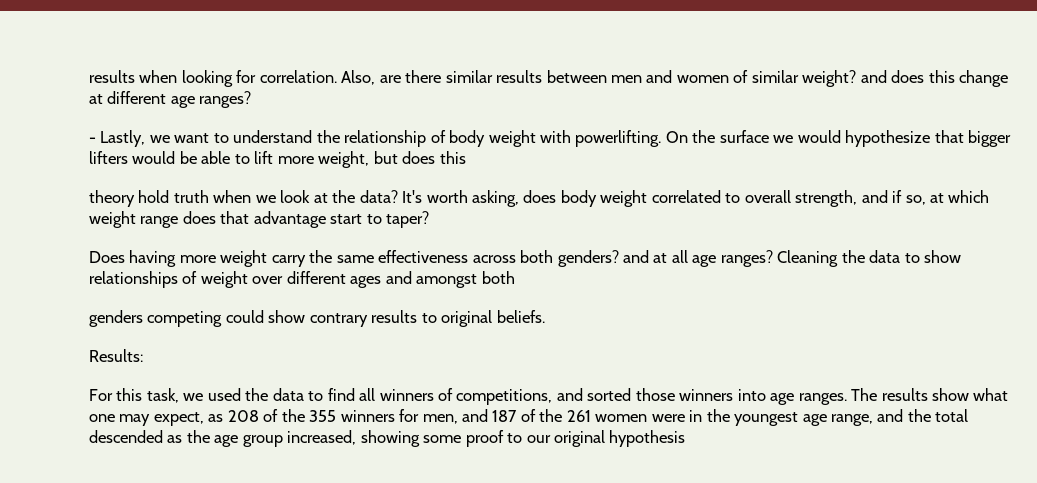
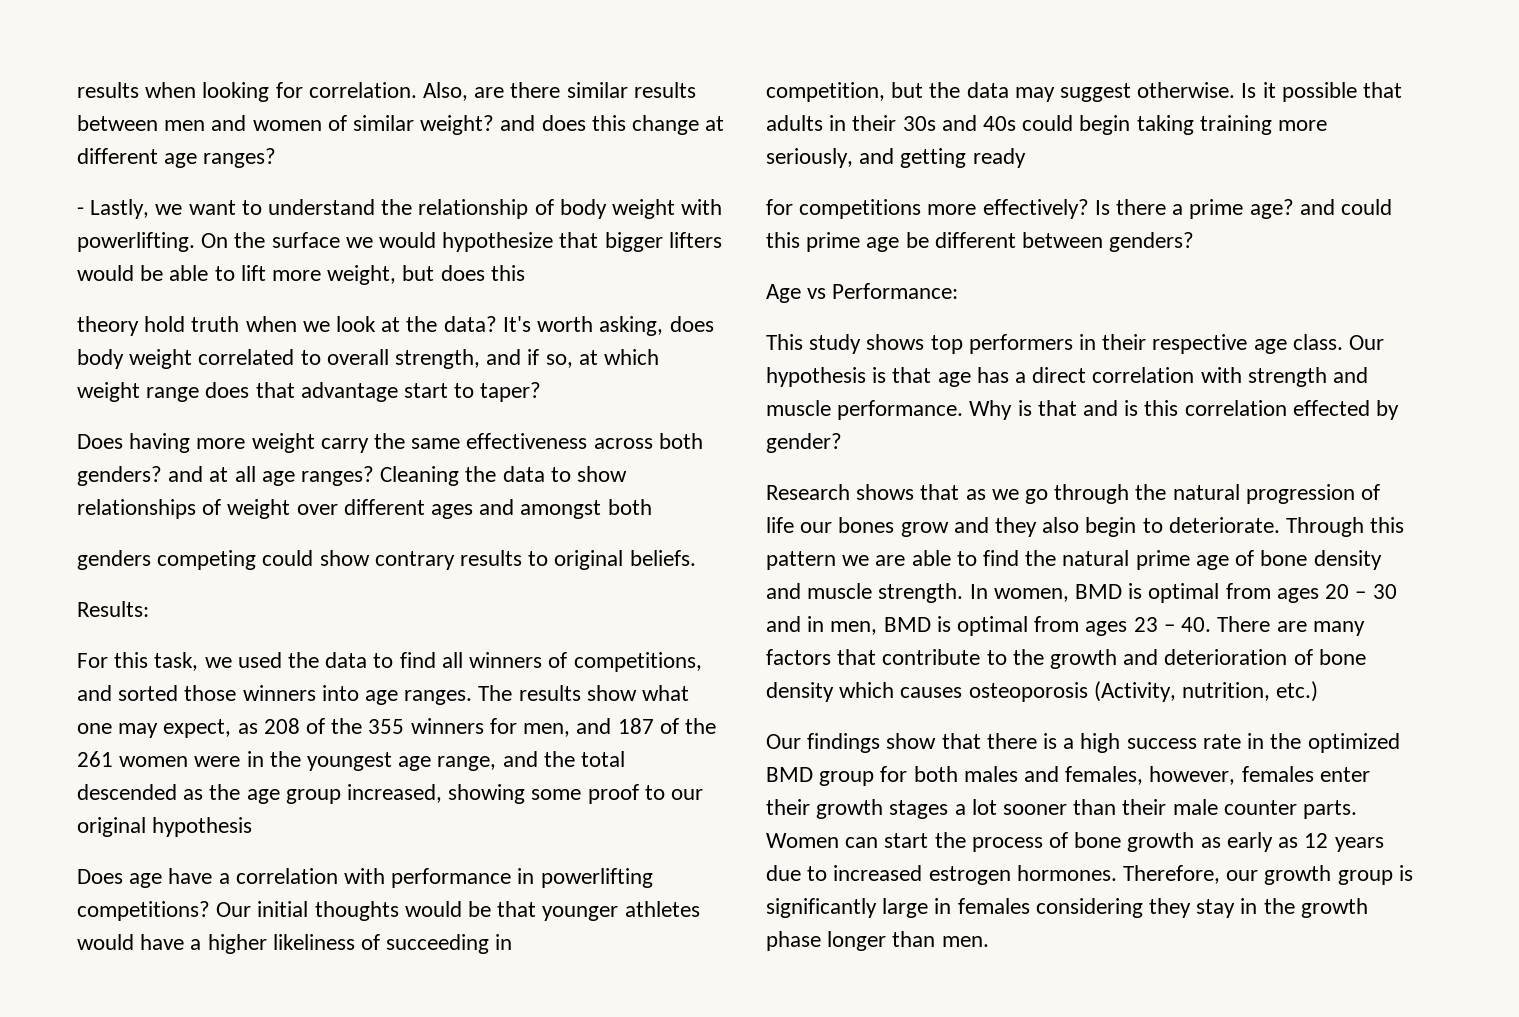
(686, 438) none -> [77,868,653,888] [77,901,700,921] [77,934,513,954] [766,82,1403,102] [766,115,1328,135] [766,148,1026,168] [766,199,1393,219] [766,232,1195,252] [766,283,959,303] [766,334,1385,354] [766,367,1369,387] [766,400,1400,420] [766,433,842,453] [766,484,1381,504] [766,517,1405,537] [766,550,1382,570] [766,583,1397,603] [766,616,1365,636] [766,649,1366,669] [766,681,1319,702] [766,733,1400,753] [766,766,1370,786] [766,799,1358,819] [766,832,1384,852] [766,865,1413,885] [766,898,1368,918] [766,931,989,951] // Does age have a correlation with performance in powerlifting competitions? Our initial thoughts would be that younger athletes would have a higher likeliness of succeeding in // competition, but the data may suggest otherwise. Is it possible that adults in their 30s and 40s could begin taking training more seriously, and getting ready // for competitions more effectively? Is there a prime age? and could this prime age be different between genders? // Age vs Performance: // This study shows top performers in their respective age class. Our hypothesis is that age has a direct correlation with strength and muscle performance. Why is that and is this correlation effected by gender? // Research shows that as we go through the natural progression of life our bones grow and they also begin to deteriorate. Through this pattern we are able to find the natural prime age of bone density and muscle strength. In women, BMD is optimal from ages 20 – 30 and in men, BMD is optimal from ages 23 – 40. There are many factors that contribute to the growth and deterioration of bone density which causes osteoporosis (Activity, nutrition, etc.) // Our findings show that there is a high success rate in the optimized BMD group for both males and females, however, females enter their growth stages a lot sooner than their male counter parts. Women can start the process of bone growth as early as 12 years due to increased estrogen hormones. Therefore, our growth group is significantly large in females considering they stay in the growth phase longer than men.

